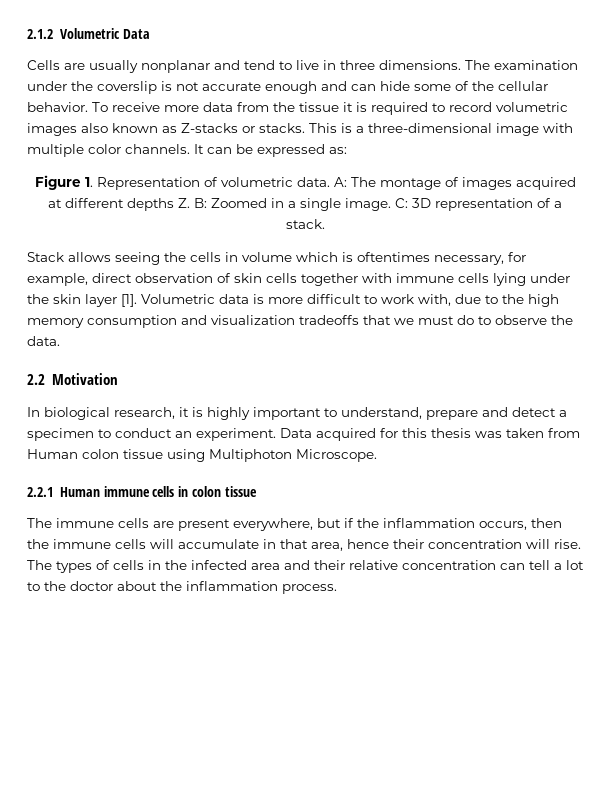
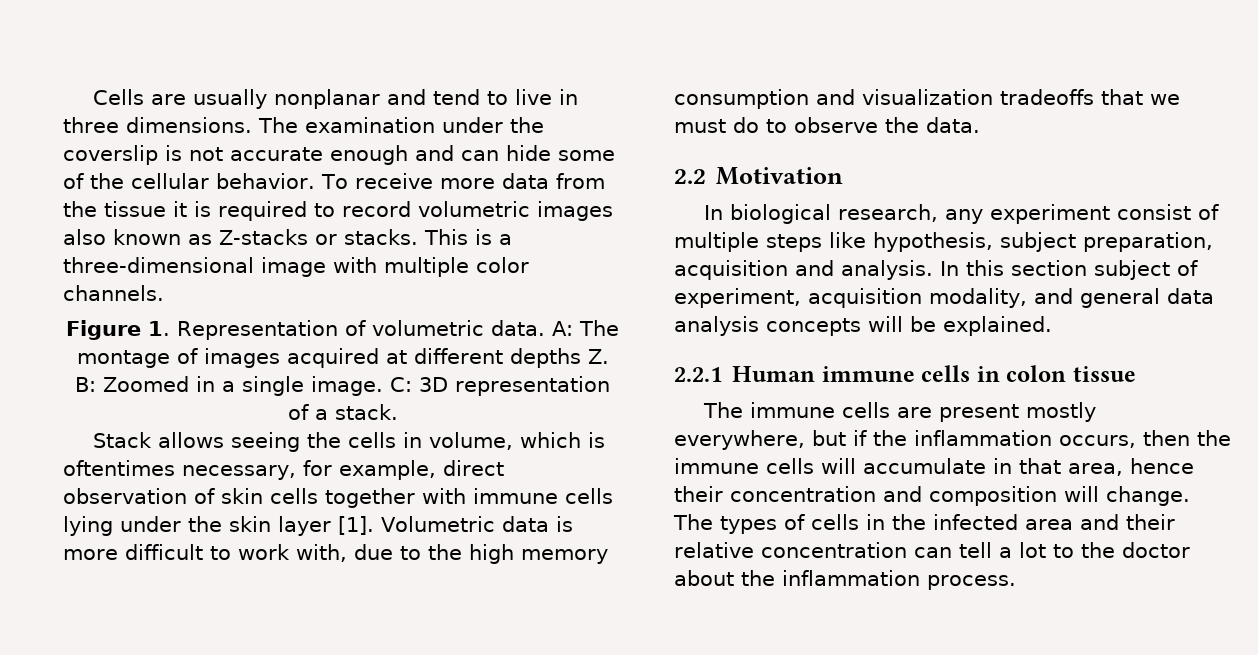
[27,28,150,39] 2.1.2 Volumetric Data // -> (92, 97) none
[194,144,347,157] It can be expressed as: -> (164, 293) none
[242,252,292,262] volume -> [428,432,513,450] volume,
[179,407,567,420] [27,428,580,441] [27,449,377,462] it is highly important to understand, prepare and detect a specimen to conduct an experiment. Data acquired for this thesis was taken from Human colon tissue using Multiphoton Microscope. -> [944,204,1219,224] [674,232,1213,252] [674,260,1198,280] [674,288,1214,308] [674,316,1052,336] any experiment consist of multiple steps like hypothesis, subject preparation, acquisition and analysis. In this section subject of experiment, acquisition modality, and general data analysis concepts will be explained.
(230, 525) none -> [1025,402,1096,422] mostly
[526,539,581,549] will rise. -> [883,486,1190,506] and composition will change.

